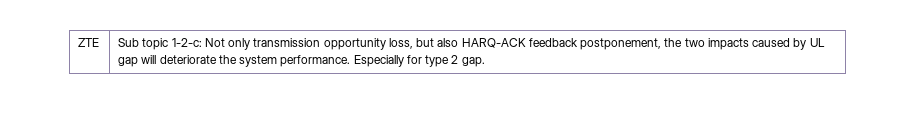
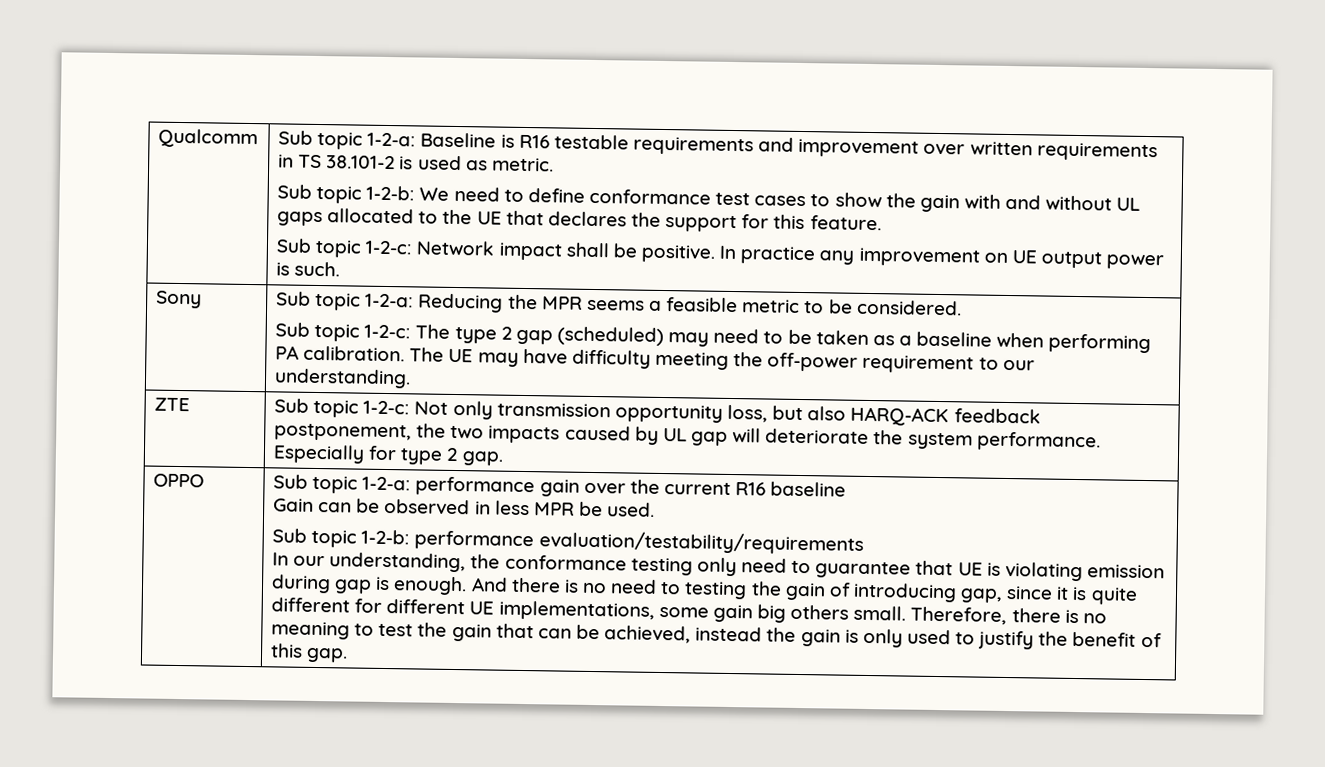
(78, 42) none -> [158,128,259,149] [278,130,1158,162] [278,154,554,172] [277,184,1141,213] [277,208,882,233] [276,238,1165,270] [276,261,341,277] [156,290,203,309] [276,291,962,316] [275,322,1152,354] [275,345,1035,374] [274,368,412,389] Qualcomm | Sub topic 1-2-a: Baseline is R16 testable requirements and improvement over written requirements in TS 38.101-2 is used as metric. // Sub topic 1-2-b: We need to define conformance test cases to show the gain with and without UL gaps allocated to the UE that declares the support for this feature. // Sub topic 1-2-c: Network impact shall be positive. In practice any improvement on UE output power is such. // Sony | Sub topic 1-2-a: Reducing the MPR seems a feasible metric to be considered. // Sub topic 1-2-c: The type 2 gap (scheduled) may need to be taken as a baseline when performing PA calibration. The UE may have difficulty meeting the off-power requirement to our understanding. //
(485, 62) none -> [153,473,205,488] [273,474,847,497] [273,498,656,517] [272,528,864,555] [272,552,1165,582] [271,574,1138,605] [271,597,1107,626] [271,621,1162,650] [270,643,349,663] // OPPO | Sub topic 1-2-a: performance gain over the current R16 baseline // Gain can be observed in less MPR be used. // Sub topic 1-2-b: performance evaluation/testability/requirements // In our understanding, the conformance testing only need to guarantee that UE is violating emission during gap is enough. And there is no need to testing the gain of introducing gap, since it is quite different for different UE implementations, some gain big others small. Therefore, there is no meaning to test the gain that can be achieved, instead the gain is only used to justify the benefit of this gap.

